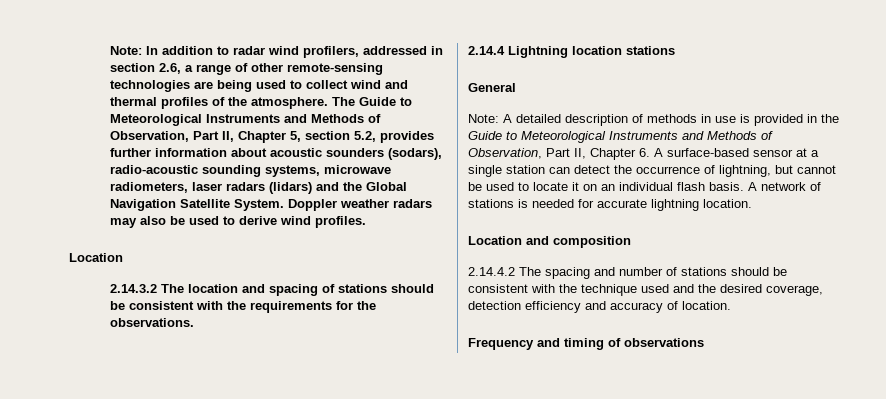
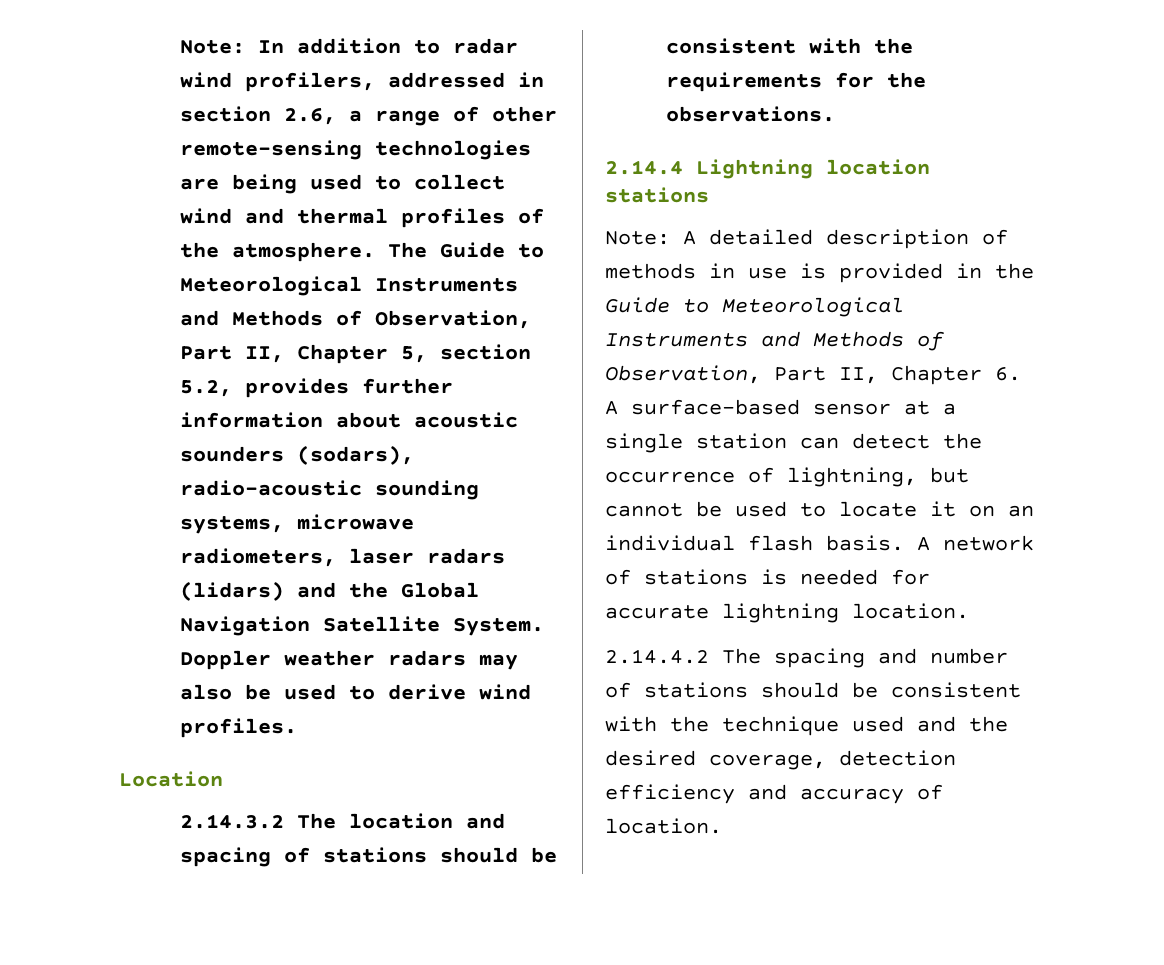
[468,83,516,92] // General -> (709, 195) none
[468,236,631,248] // Location and composition -> (969, 611) none
[468,338,704,350] // Frequency and timing of observations -> (722, 826) none

